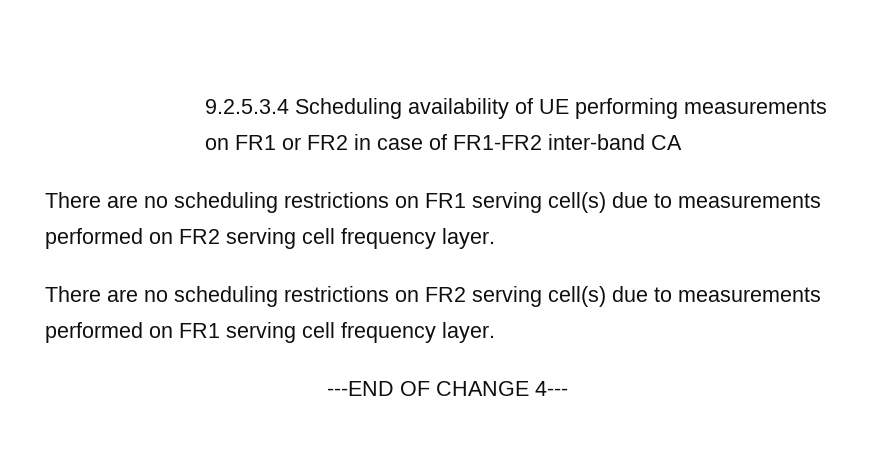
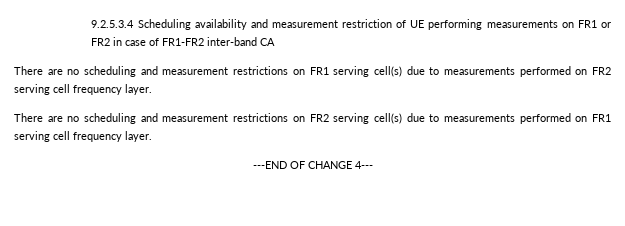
(509, 108) none -> [250,19,393,28] and measurement restriction
(278, 202) none -> [140,66,229,75] and measurement
(278, 296) none -> [140,113,229,122] and measurement

